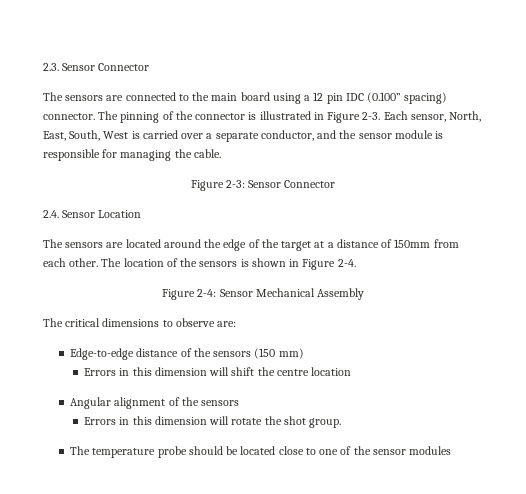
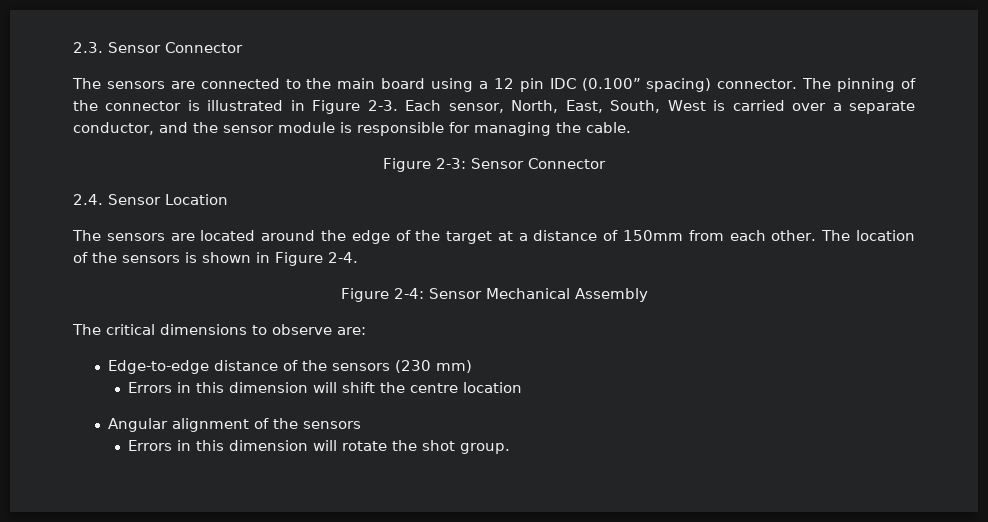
[254,348,276,359] (150 -> [395,360,432,373] (230
[70,446,452,458] // The temperature probe should be located close to one of the sensor modules -> (510, 448) none

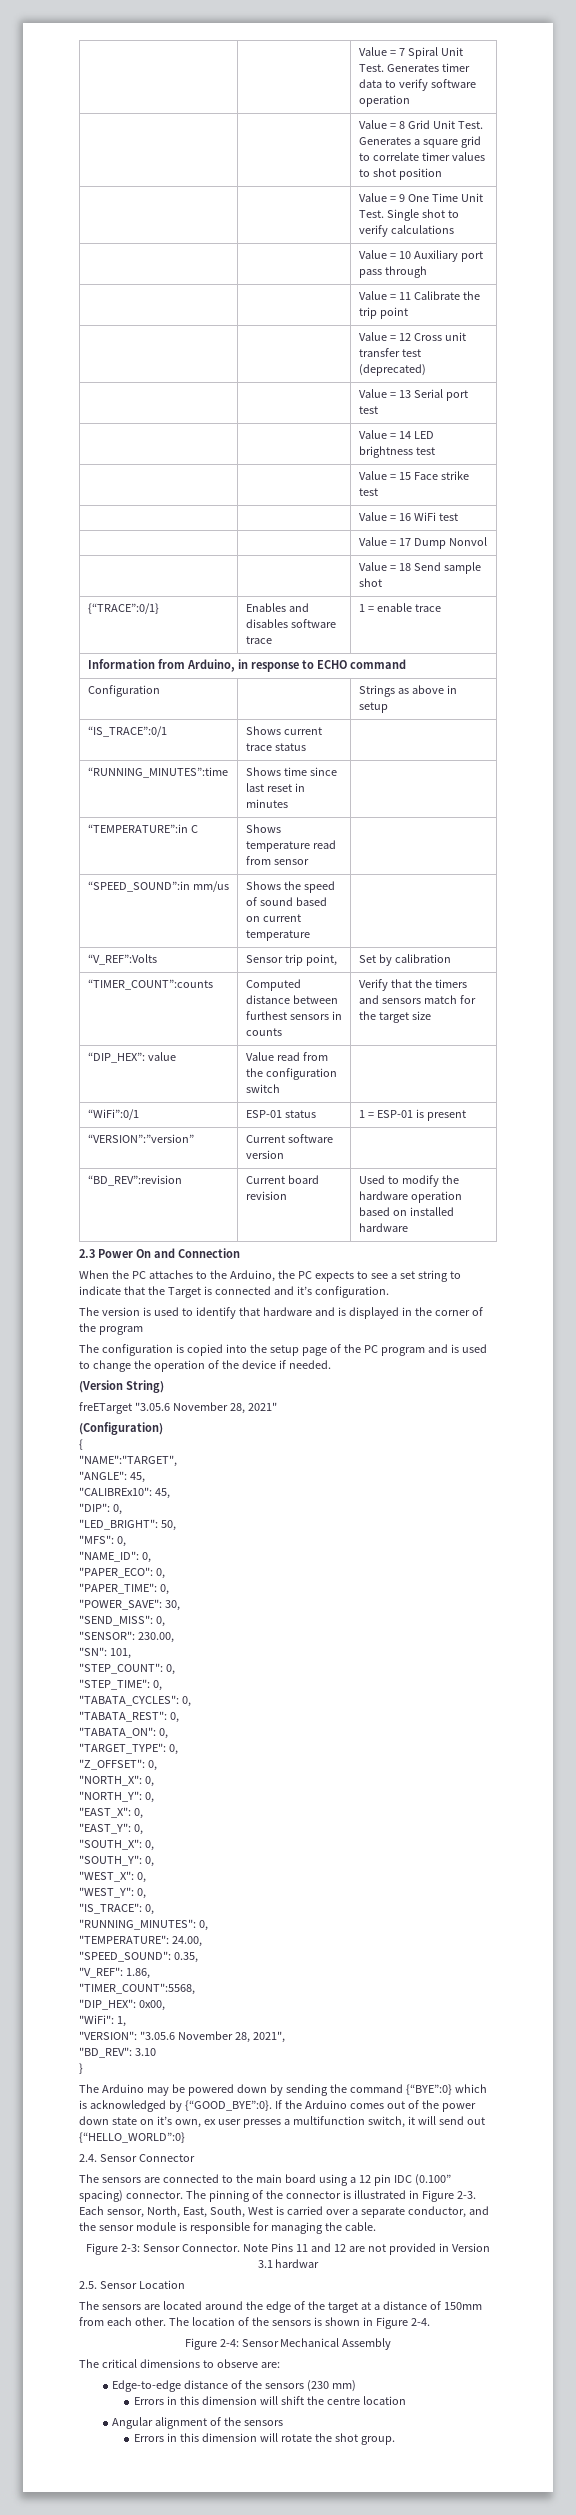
[73,42,103,53] 2.3. -> [358,47,463,59] [358,63,470,72] [358,79,476,91] [358,95,410,107] [358,120,483,129] [358,136,481,148] [358,152,485,161] [358,168,442,180] [358,193,483,202] [358,209,459,221] [358,225,454,237] [358,250,483,262] [358,266,427,278] [358,291,480,300] [358,307,408,319] [358,332,466,341] [358,348,421,357] [358,364,426,376] [358,389,468,401] [358,406,378,414] [358,430,434,439] [358,446,435,458] [358,471,469,480] [358,488,378,496] [358,512,458,521] [358,537,487,549] [358,562,481,574] [358,578,382,587] [87,603,159,614] [245,603,309,612] [245,619,336,628] [245,636,272,644] [358,603,441,612] [87,659,406,672] [87,685,160,697] [358,685,457,697] [358,702,388,713] [87,726,167,737] [245,726,322,735] [245,743,306,751] [87,767,228,778] [245,767,337,776] [245,783,305,792] [245,799,288,808] [87,824,198,833] [245,824,281,833] [245,840,336,852] [245,856,309,865] [87,881,229,892] [245,881,335,893] [245,897,327,906] [245,914,301,922] [245,930,310,941] [87,954,157,965] [245,954,337,966] [358,954,451,966] [87,979,213,990] [245,979,301,991] [245,995,338,1004] [245,1011,342,1020] [245,1028,282,1036] [358,979,467,991] [358,995,476,1004] [358,1011,431,1023] [87,1052,176,1063] [245,1052,328,1061] [245,1068,337,1080] [245,1084,280,1093] [87,1109,139,1120] [245,1110,316,1118] [358,1109,466,1121] [87,1134,194,1143] [245,1134,333,1143] [245,1150,284,1159] [87,1175,182,1186] [245,1175,319,1184] [245,1191,287,1200] [358,1175,459,1187] [358,1191,462,1203] [358,1207,454,1216] [358,1223,408,1232] [79,1248,240,1258] [79,1270,461,1282] [79,1286,389,1298] [79,1307,483,1319] [79,1323,143,1335] [79,1344,487,1356] [79,1360,331,1372] [79,1380,164,1393] [79,1402,277,1414] [79,1422,163,1435] [79,1439,83,1450] [79,1455,177,1467] [79,1471,145,1483] [79,1487,170,1499] [79,1503,122,1515] [79,1519,176,1531] [79,1535,126,1547] [79,1551,151,1563] [79,1567,165,1579] [79,1583,169,1595] [79,1599,180,1611] [79,1615,165,1627] [79,1631,174,1643] [79,1647,131,1659] [79,1663,175,1675] [79,1679,162,1691] [79,1695,191,1707] [79,1711,179,1723] [79,1727,168,1739] [79,1743,178,1755] [79,1759,157,1771] [79,1775,154,1787] [79,1791,154,1803] [79,1807,143,1819] [79,1823,143,1835] [79,1839,154,1851] [79,1855,154,1867] [79,1871,146,1883] [79,1887,146,1899] [79,1903,154,1915] [79,1919,208,1931] [79,1935,202,1947] [79,1951,198,1963] [79,1967,150,1979] [79,1983,195,1995] [79,1999,165,2011] [79,2015,126,2027] [79,2031,285,2043] [79,2047,156,2058] [79,2063,83,2074] [79,2084,487,2096] [79,2100,476,2112] [79,2116,485,2128] [79,2132,185,2143] [79,2154,97,2162] | | Value = 7 Spiral Unit Test. Generates timer data to verify software operation // | | Value = 8 Grid Unit Test. Generates a square grid to correlate timer values to shot position // | | Value = 9 One Time Unit Test. Single shot to verify calculations // | | Value = 10 Auxiliary port pass through // | | Value = 11 Calibrate the trip point // | | Value = 12 Cross unit transfer test (deprecated) // | | Value = 13 Serial port test // | | Value = 14 LED brightness test // | | Value = 15 Face strike test // | | Value = 16 WiFi test // | | Value = 17 Dump Nonvol // | | Value = 18 Send sample shot // {“TRACE”:0/1} | Enables and disables software trace | 1 = enable trace // Information from Arduino, in response to ECHO command // Configuration | | Strings as above in setup // “IS_TRACE”:0/1 | Shows current trace status | // “RUNNING_MINUTES”:time | Shows time since last reset in minutes | // “TEMPERATURE”:in C | Shows temperature read from sensor | // “SPEED_SOUND”:in mm/us | Shows the speed of sound based on current temperature | // “V_REF”:Volts | Sensor trip point, | Set by calibration // “TIMER_COUNT”:counts | Computed distance between furthest sensors in counts | Verify that the timers and sensors match for the target size // “DIP_HEX”: value | Value read from the configuration switch | // “WiFi”:0/1 | ESP-01 status | 1 = ESP-01 is present // “VERSION”:”version” | Current software version | // “BD_REV”:revision | Current board revision | Used to modify the hardware operation based on installed hardware // 2.3 Power On and Connection // When the PC attaches to the Arduino, the PC expects to see a set string to indicate that the Target is connected and it’s configuration. // The version is used to identify that hardware and is displayed in the corner of the program // The configuration is copied into the setup page of the PC program and is used to change the operation of the device if needed. // (Version String) // freETarget "3.05.6 November 28, 2021" // (Configuration) // { // "NAME":"TARGET", // "ANGLE": 45, // "CALIBREx10": 45, // "DIP": 0, // "LED_BRIGHT": 50, // "MFS": 0, // "NAME_ID": 0, // "PAPER_ECO": 0, // "PAPER_TIME": 0, // "POWER_SAVE": 30, // "SEND_MISS": 0, // "SENSOR": 230.00, // "SN": 101, // "STEP_COUNT": 0, // "STEP_TIME": 0, // "TABATA_CYCLES": 0, // "TABATA_REST": 0, // "TABATA_ON": 0, // "TARGET_TYPE": 0, // "Z_OFFSET": 0, // "NORTH_X": 0, // "NORTH_Y": 0, // "EAST_X": 0, // "EAST_Y": 0, // "SOUTH_X": 0, // "SOUTH_Y": 0, // "WEST_X": 0, // "WEST_Y": 0, // "IS_TRACE": 0, // "RUNNING_MINUTES": 0, // "TEMPERATURE": 24.00, // "SPEED_SOUND": 0.35, // "V_REF": 1.86, // "TIMER_COUNT":5568, // "DIP_HEX": 0x00, // "WiFi": 1, // "VERSION": "3.05.6 November 28, 2021", // "BD_REV": 3.10 // } // The Arduino may be powered down by sending the command {“BYE”:0} which is acknowledged by {“GOOD_BYE”:0}. If the Arduino comes out of the power down state on it’s own, ex user presses a multifunction switch, it will send out {“HELLO_WORLD”:0} // 2.4.
[527,158,606,169] [73,194,103,205] Connector // 2.4. -> [182,2243,490,2255] [257,2259,320,2268] [79,2281,97,2289] Connector. Note Pins 11 and 12 are not provided in Version 3.1 hardwar // 2.5.

